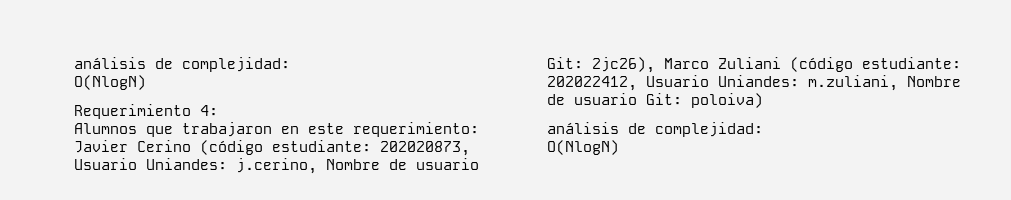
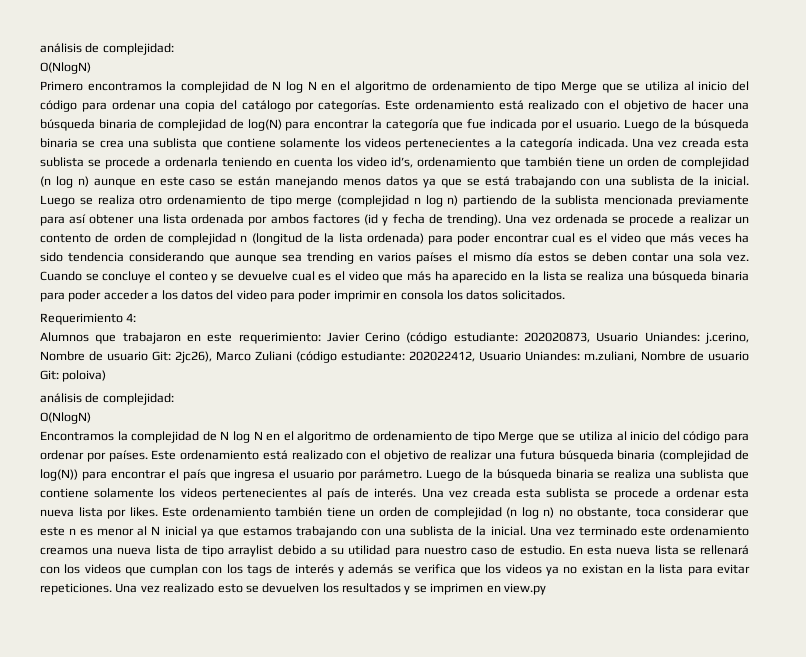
[74,57,290,72] [74,75,146,90] análisis de complejidad: // O(NlogN) -> [40,43,174,55] [40,62,91,74] [40,81,749,93] [40,100,750,112] [40,119,749,131] [40,138,750,150] [40,157,749,169] [40,176,749,188] [40,195,749,207] [40,214,749,226] [40,233,750,245] [40,252,749,264] [40,271,749,283] [40,290,565,302] análisis de complejidad: // O(NlogN) // Primero encontramos la complejidad de N log N en el algoritmo de ordenamiento de tipo Merge que se utiliza al inicio del código para ordenar una copia del catálogo por categorías. Este ordenamiento está realizado con el objetivo de hacer una búsqueda binaria de complejidad de log(N) para encontrar la categoría que fue indicada por el usuario. Luego de la búsqueda binaria se crea una sublista que contiene solamente los videos pertenecientes a la categoría indicada. Una vez creada esta sublista se procede a ordenarla teniendo en cuenta los video id’s, ordenamiento que también tiene un orden de complejidad (n log n) aunque en este caso se están manejando menos datos ya que se está trabajando con una sublista de la inicial. Luego se realiza otro ordenamiento de tipo merge (complejidad n log n) partiendo de la sublista mencionada previamente para así obtener una lista ordenada por ambos factores (id y fecha de trending). Una vez ordenada se procede a realizar un contento de orden de complejidad n (longitud de la lista ordenada) para poder encontrar cual es el video que más veces ha sido tendencia considerando que aunque sea trending en varios países el mismo día estos se deben contar una sola vez. Cuando se concluye el conteo y se devuelve cual es el video que más ha aparecido en la lista se realiza una búsqueda binaria para poder acceder a los datos del video para poder imprimir en consola los datos solicitados.
(619, 147) none -> [40,431,750,443] [40,450,749,462] [40,469,749,481] [40,488,749,500] [40,507,749,519] [40,526,749,538] [40,545,749,557] [40,564,750,576] [40,583,546,595] // Encontramos la complejidad de N log N en el algoritmo de ordenamiento de tipo Merge que se utiliza al inicio del código para ordenar por países. Este ordenamiento está realizado con el objetivo de realizar una futura búsqueda binaria (complejidad de log(N)) para encontrar el país que ingresa el usuario por parámetro. Luego de la búsqueda binaria se realiza una sublista que contiene solamente los videos pertenecientes al país de interés. Una vez creada esta sublista se procede a ordenar esta nueva lista por likes. Este ordenamiento también tiene un orden de complejidad (n log n) no obstante, toca considerar que este n es menor al N inicial ya que estamos trabajando con una sublista de la inicial. Una vez terminado este ordenamiento creamos una nueva lista de tipo arraylist debido a su utilidad para nuestro caso de estudio. En esta nueva lista se rellenará con los videos que cumplan con los tags de interés y además se verifica que los videos ya no existan en la lista para evitar repeticiones. Una vez realizado esto se devuelven los resultados y se imprimen en view.py

